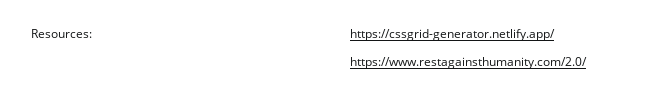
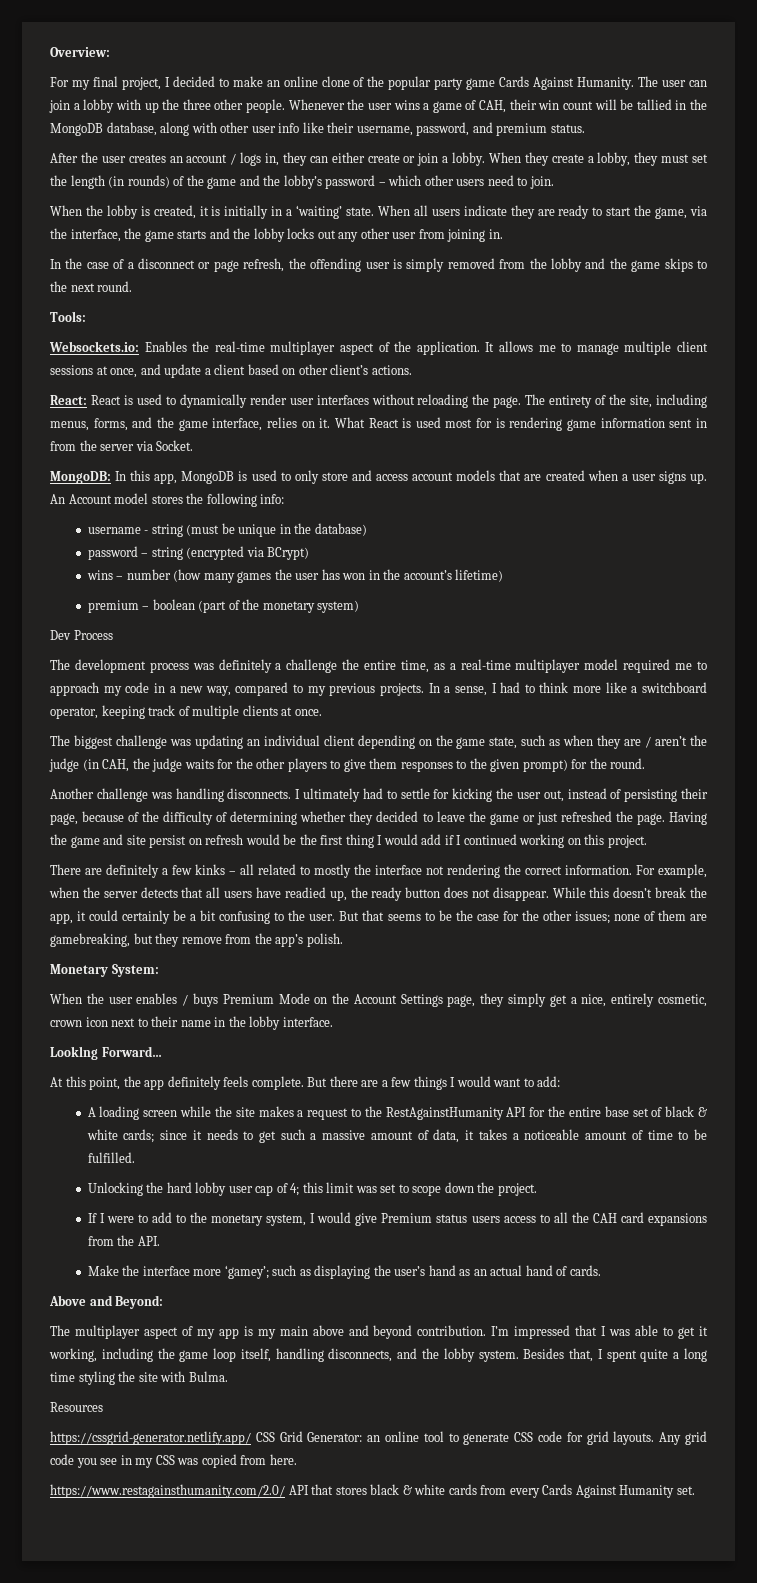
[31,29,92,38] [350,29,555,41] [350,57,587,69] Resources: // https://cssgrid-generator.netlify.app/ // https://www.restagainsthumanity.com/2.0/ -> [50,47,110,57] [50,76,708,90] [49,99,707,113] [50,122,585,136] [50,152,708,166] [50,175,554,189] [50,205,708,219] [50,228,503,242] [50,258,707,272] [50,281,133,292] [50,311,86,322] [49,341,709,355] [50,364,412,378] [50,394,708,408] [50,417,707,431] [50,440,194,451] [50,470,707,484] [50,493,285,507] [87,523,367,537] [87,546,310,560] [86,569,504,583] [87,599,360,613] [50,630,113,640] [50,659,707,673] [50,682,707,696] [50,705,322,719] [50,735,708,749] [49,758,646,772] [50,788,708,802] [50,811,707,825] [50,834,647,848] [50,864,707,878] [49,887,708,901] [50,910,707,924] [50,933,343,947] [50,964,159,977] [50,993,707,1007] [50,1016,333,1030] [50,1046,162,1060] [50,1076,561,1090] [87,1106,707,1120] [86,1129,707,1143] [87,1152,135,1163] [87,1182,537,1196] [87,1212,707,1226] [87,1235,160,1246] [87,1265,601,1279] [49,1295,164,1309] [50,1325,709,1339] [49,1348,708,1362] [50,1371,228,1385] [50,1402,103,1412] [50,1431,707,1445] [50,1454,297,1468] [50,1484,695,1498] Overview: // For my final project, I decided to make an online clone of the popular party game Cards Against Humanity. The user can join a lobby with up the three other people. Whenever the user wins a game of CAH, their win count will be tallied in the MongoDB database, along with other user info like their username, password, and premium status. // After the user creates an account / logs in, they can either create or join a lobby. When they create a lobby, they must set the length (in rounds) of the game and the lobby’s password – which other users need to join. // When the lobby is created, it is initially in a ‘waiting’ state. When all users indicate they are ready to start the game, via the interface, the game starts and the lobby locks out any other user from joining in. // In the case of a disconnect or page refresh, the offending user is simply removed from the lobby and the game skips to the next round. // Tools: // Websockets.io: Enables the real-time multiplayer aspect of the application. It allows me to manage multiple client sessions at once, and update a client based on other client’s actions. // React: React is used to dynamically render user interfaces without reloading the page. The entirety of the site, including menus, forms, and the game interface, relies on it. What React is used most for is rendering game information sent in from the server via Socket. // MongoDB: In this app, MongoDB is used to only store and access account models that are created when a user signs up. An Account model stores the following info: // username - string (must be unique in the database) // password – string (encrypted via BCrypt) // wins – number (how many games the user has won in the account’s lifetime) // premium – boolean (part of the monetary system) // Dev Process // The development process was definitely a challenge the entire time, as a real-time multiplayer model required me to approach my code in a new way, compared to my previous projects. In a sense, I had to think more like a switchboard operator, keeping track of multiple clients at once. // The biggest challenge was updating an individual client depending on the game state, such as when they are / aren’t the judge (in CAH, the judge waits for the other players to give them responses to the given prompt) for the round. // Another challenge was handling disconnects. I ultimately had to settle for kicking the user out, instead of persisting their page, because of the difficulty of determining whether they decided to leave the game or just refreshed the page. Having the game and site persist on refresh would be the first thing I would add if I continued working on this project. // There are definitely a few kinks – all related to mostly the interface not rendering the correct information. For example, when the server detects that all users have readied up, the ready button does not disappear. While this doesn’t break the app, it could certainly be a bit confusing to the user. But that seems to be the case for the other issues; none of them are gamebreaking, but they remove from the app’s polish. // Monetary System: // When the user enables / buys Premium Mode on the Account Settings page, they simply get a nice, entirely cosmetic, crown icon next to their name in the lobby interface. // Looklng Forward… // At this point, the app definitely feels complete. But there are a few things I would want to add: // A loading screen while the site makes a request to the RestAgainstHumanity API for the entire base set of black & white cards; since it needs to get such a massive amount of data, it takes a noticeable amount of time to be fulfilled. // Unlocking the hard lobby user cap of 4; this limit was set to scope down the project. // If I were to add to the monetary system, I would give Premium status users access to all the CAH card expansions from the API. // Make the interface more ‘gamey’; such as displaying the user’s hand as an actual hand of cards. // Above and Beyond: // The multiplayer aspect of my app is my main above and beyond contribution. I’m impressed that I was able to get it working, including the game loop itself, handling disconnects, and the lobby system. Besides that, I spent quite a long time styling the site with Bulma. // Resources // https://cssgrid-generator.netlify.app/ CSS Grid Generator: an online tool to generate CSS code for grid layouts. Any grid code you see in my CSS was copied from here. // https://www.restagainsthumanity.com/2.0/ API that stores black & white cards from every Cards Against Humanity set.

